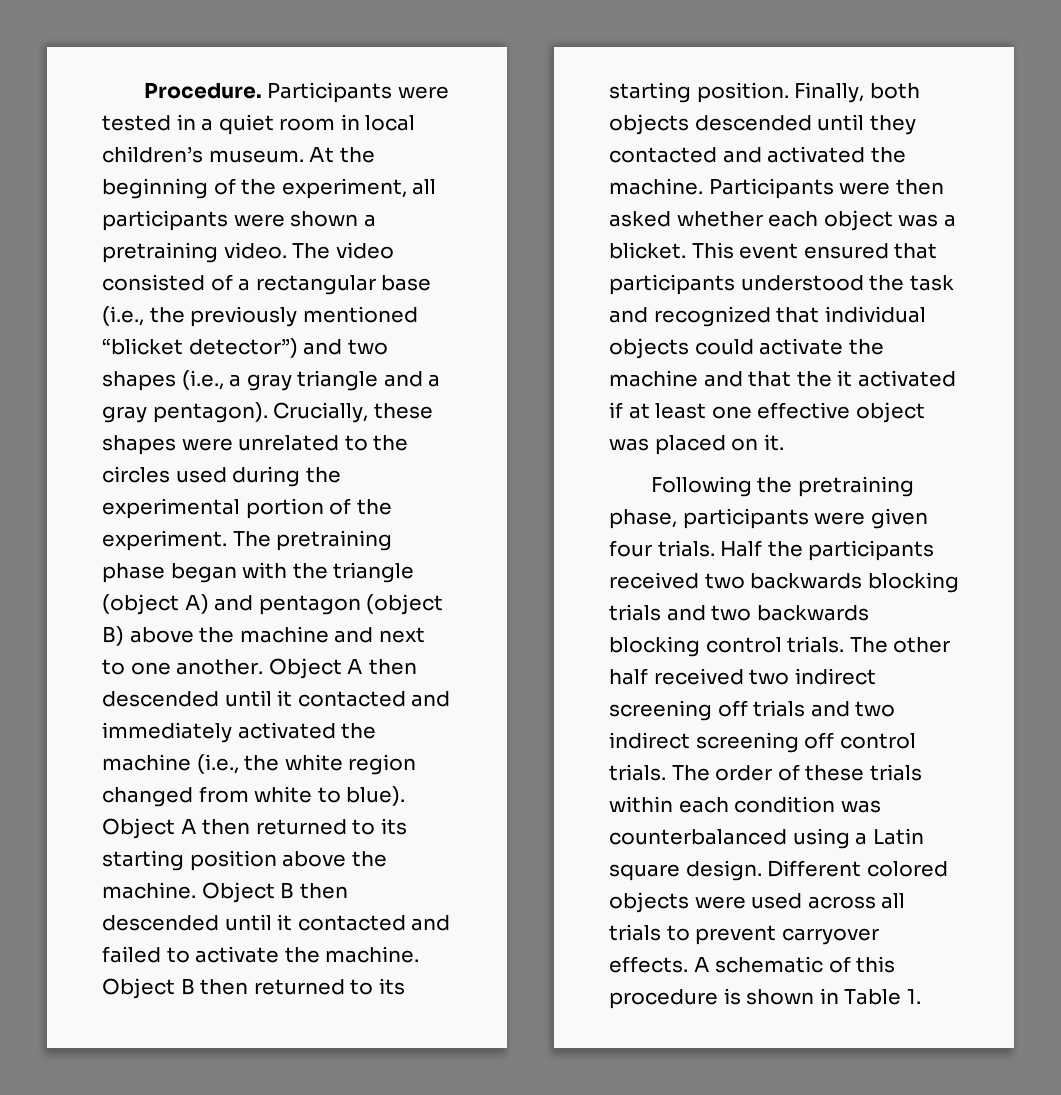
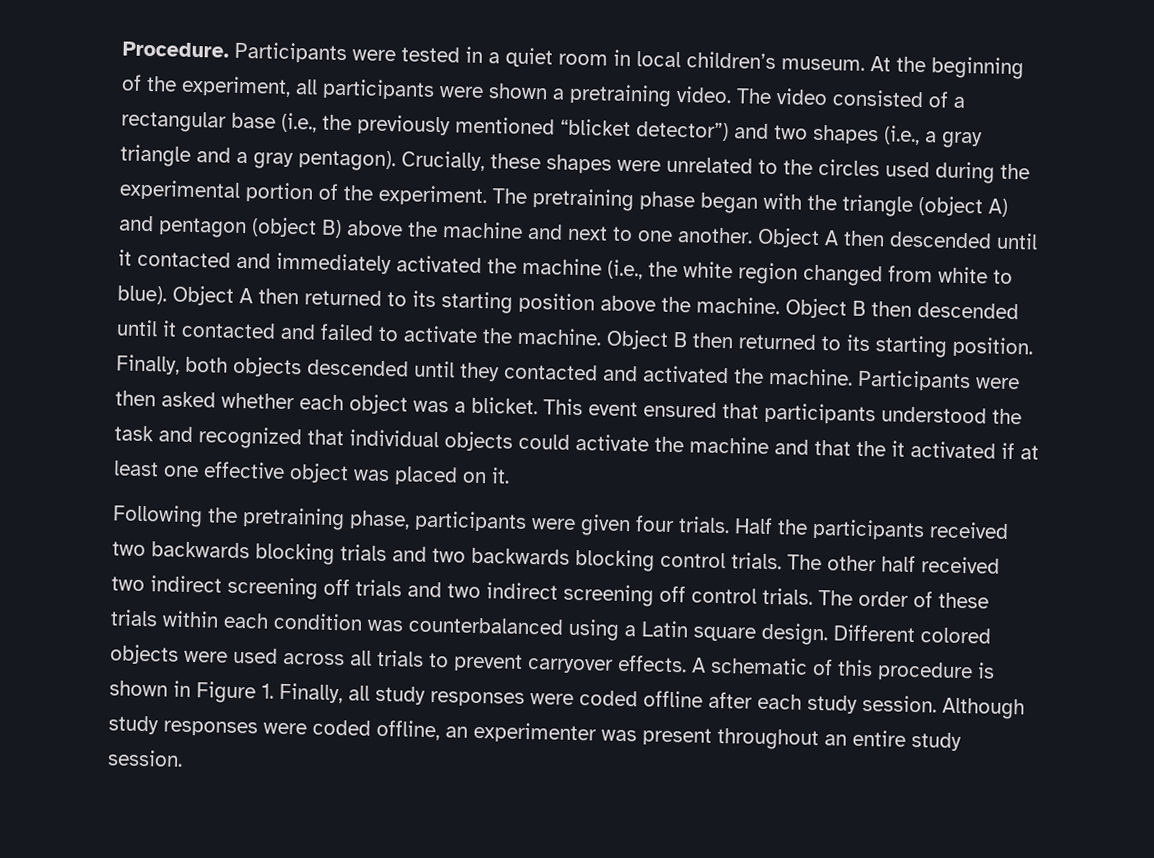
[844,989,921,1005] Table 1. -> [196,681,1025,720] [108,715,962,752] [107,749,183,767] Figure 1. Finally, all study responses were coded offline after each study session. Although study responses were coded offline, an experimenter was present throughout an entire study session.

